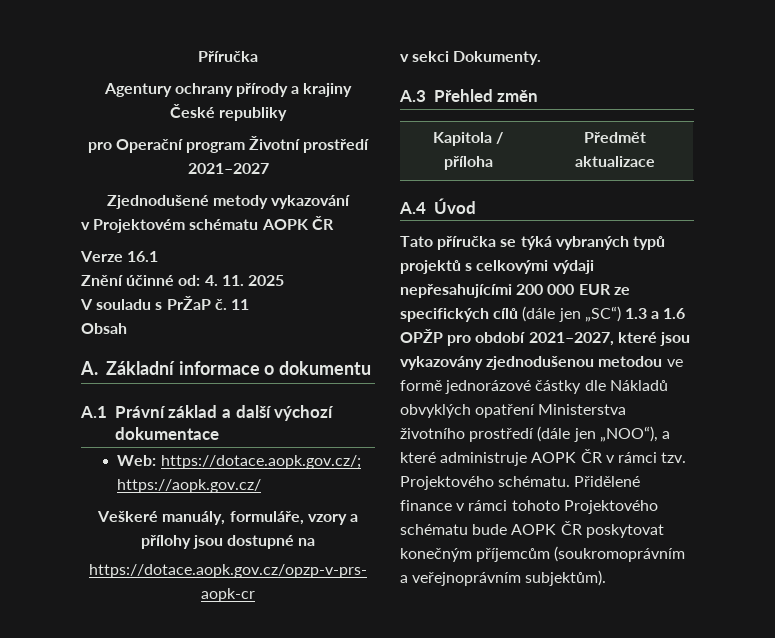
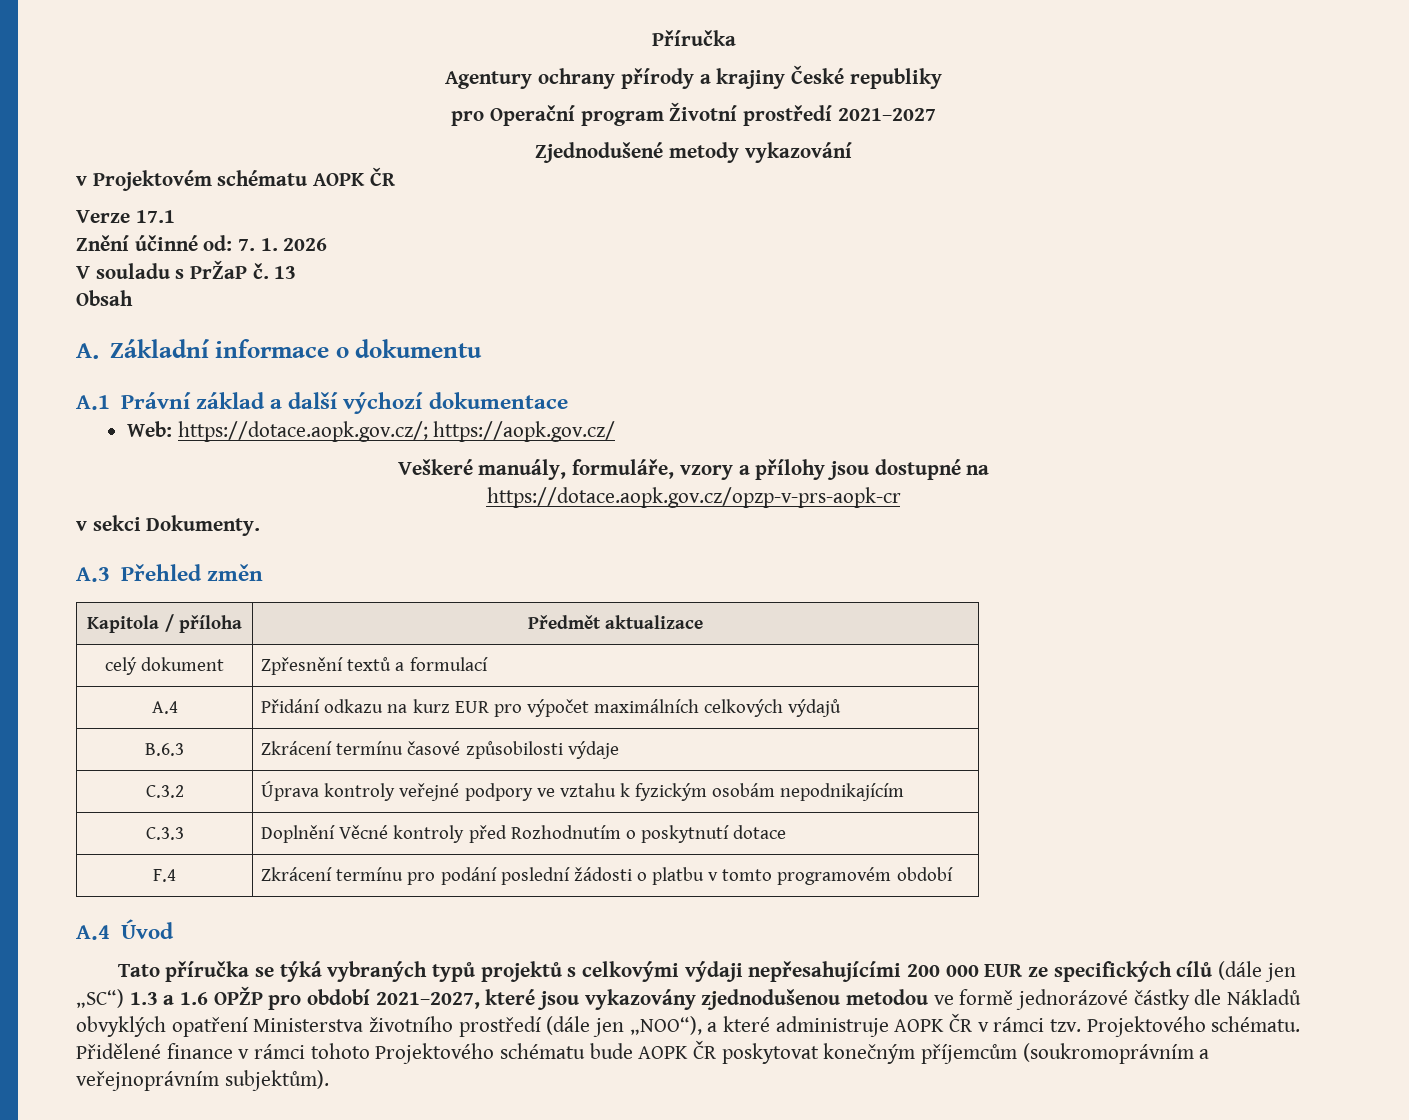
[127,251,159,262] 16.1 -> [135,210,175,223] 17.1
[204,275,284,286] 4. 11. 2025 -> [238,238,328,251] 7. 1. 2026
[230,299,249,310] 11 -> [274,266,297,279] 13
(655, 161) none -> [104,657,225,675] [261,657,488,675] [151,701,178,714] [261,699,842,717] [145,743,184,756] [261,741,619,759] [145,785,184,798] [261,781,905,801] [145,827,184,840] [261,825,787,843] [153,869,176,882] [261,867,953,885] // celý dokument | Zpřesnění textů a formulací // A.4 | Přidání odkazu na kurz EUR pro výpočet maximálních celkových výdajů // B.6.3 | Zkrácení termínu časové způsobilosti výdaje // C.3.2 | Úprava kontroly veřejné podpory ve vztahu k fyzickým osobám nepodnikajícím // C.3.3 | Doplnění Věcné kontroly před Rozhodnutím o poskytnutí dotace // F.4 | Zkrácení termínu pro podání poslední žádosti o platbu v tomto programovém období

